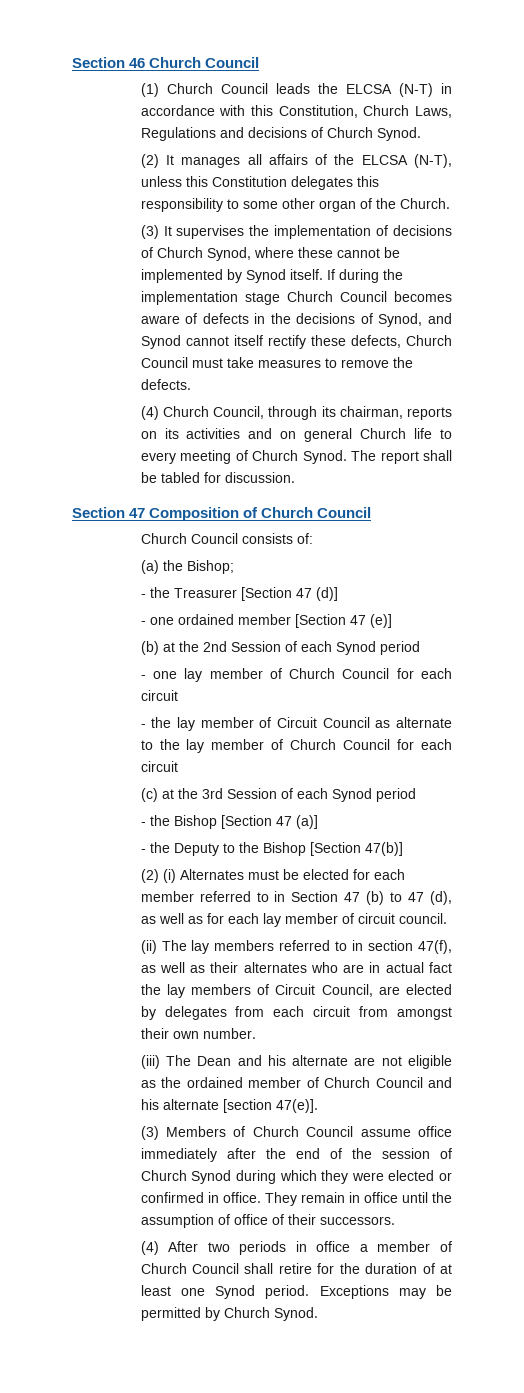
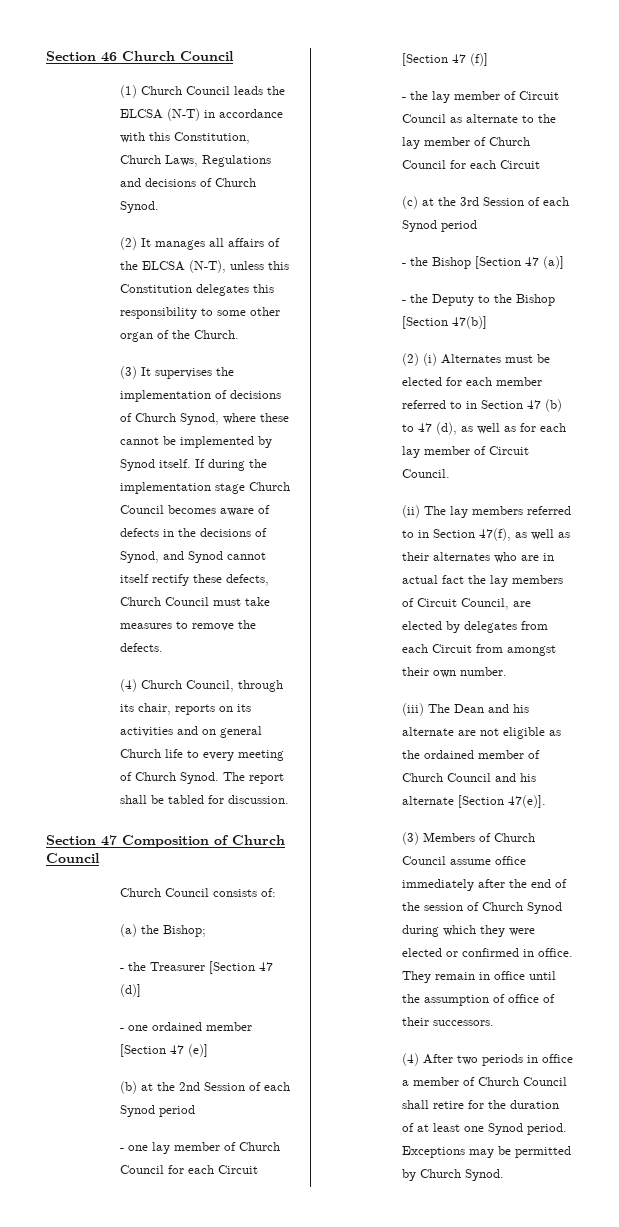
[339,406,403,419] chairman, -> [137,703,171,715] chair,
[140,690,178,701] circuit -> [217,1165,258,1174] [401,53,488,66] Circuit [Section 47 (f)]
[140,761,178,772] circuit -> [499,160,540,169] Circuit
[357,913,447,924] circuit council. -> [488,446,529,455] [401,469,450,478] Circuit Council.
[368,940,414,951] section -> [432,529,475,538] Section
[313,1006,351,1017] circuit -> [431,644,472,653] Circuit
[222,1099,272,1113] [section -> [457,795,504,808] [Section

